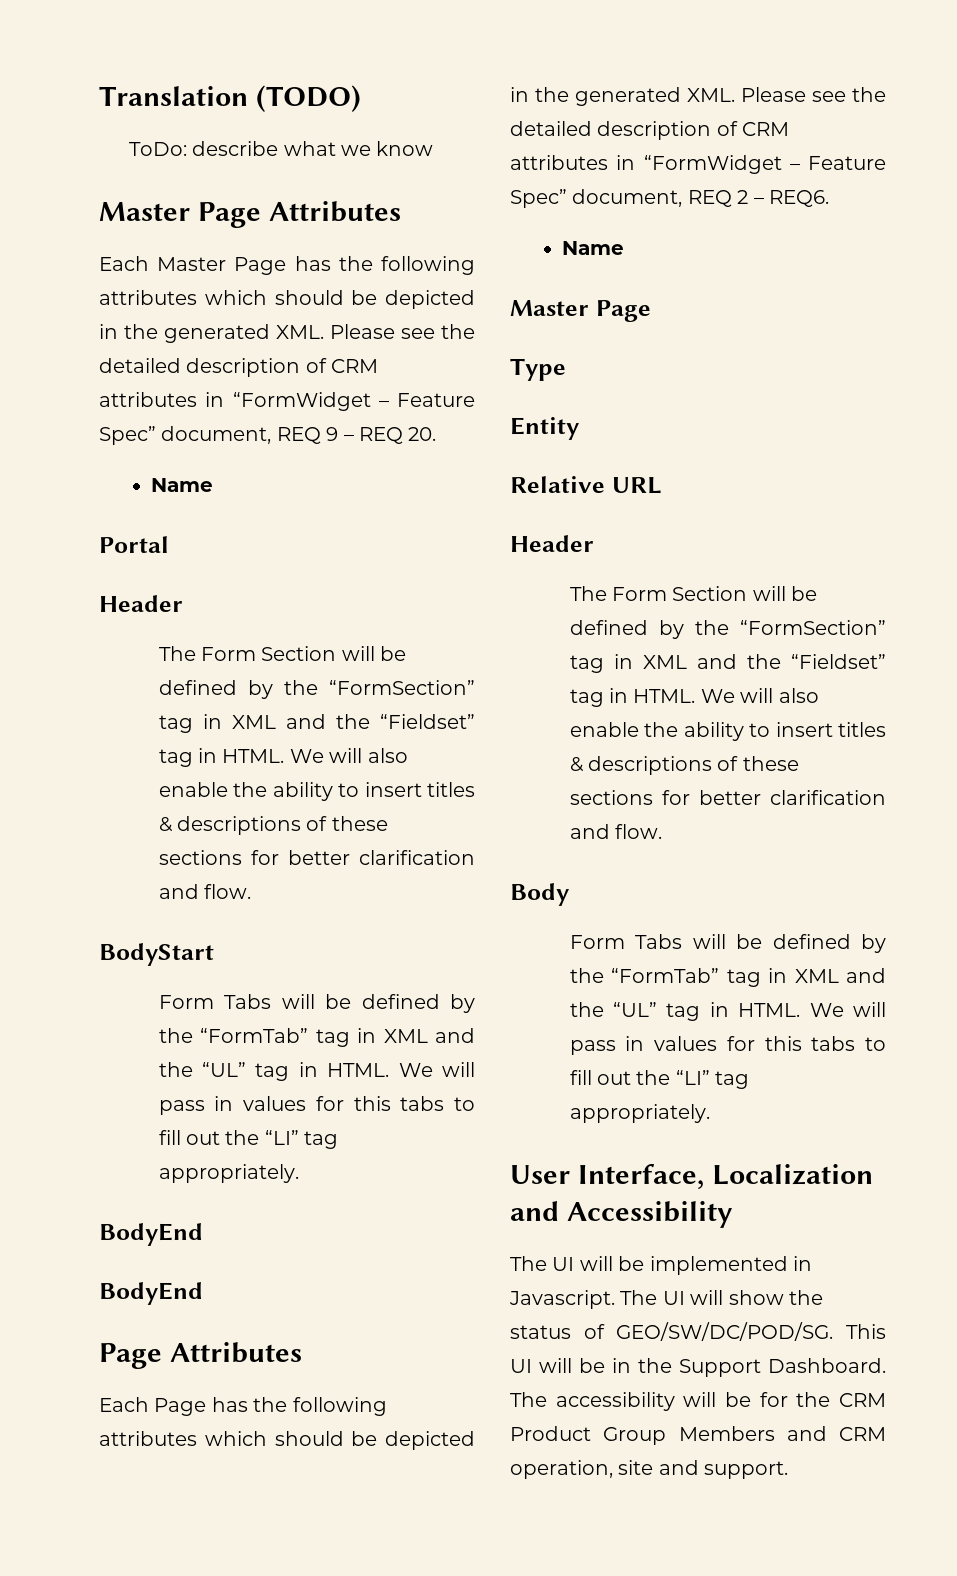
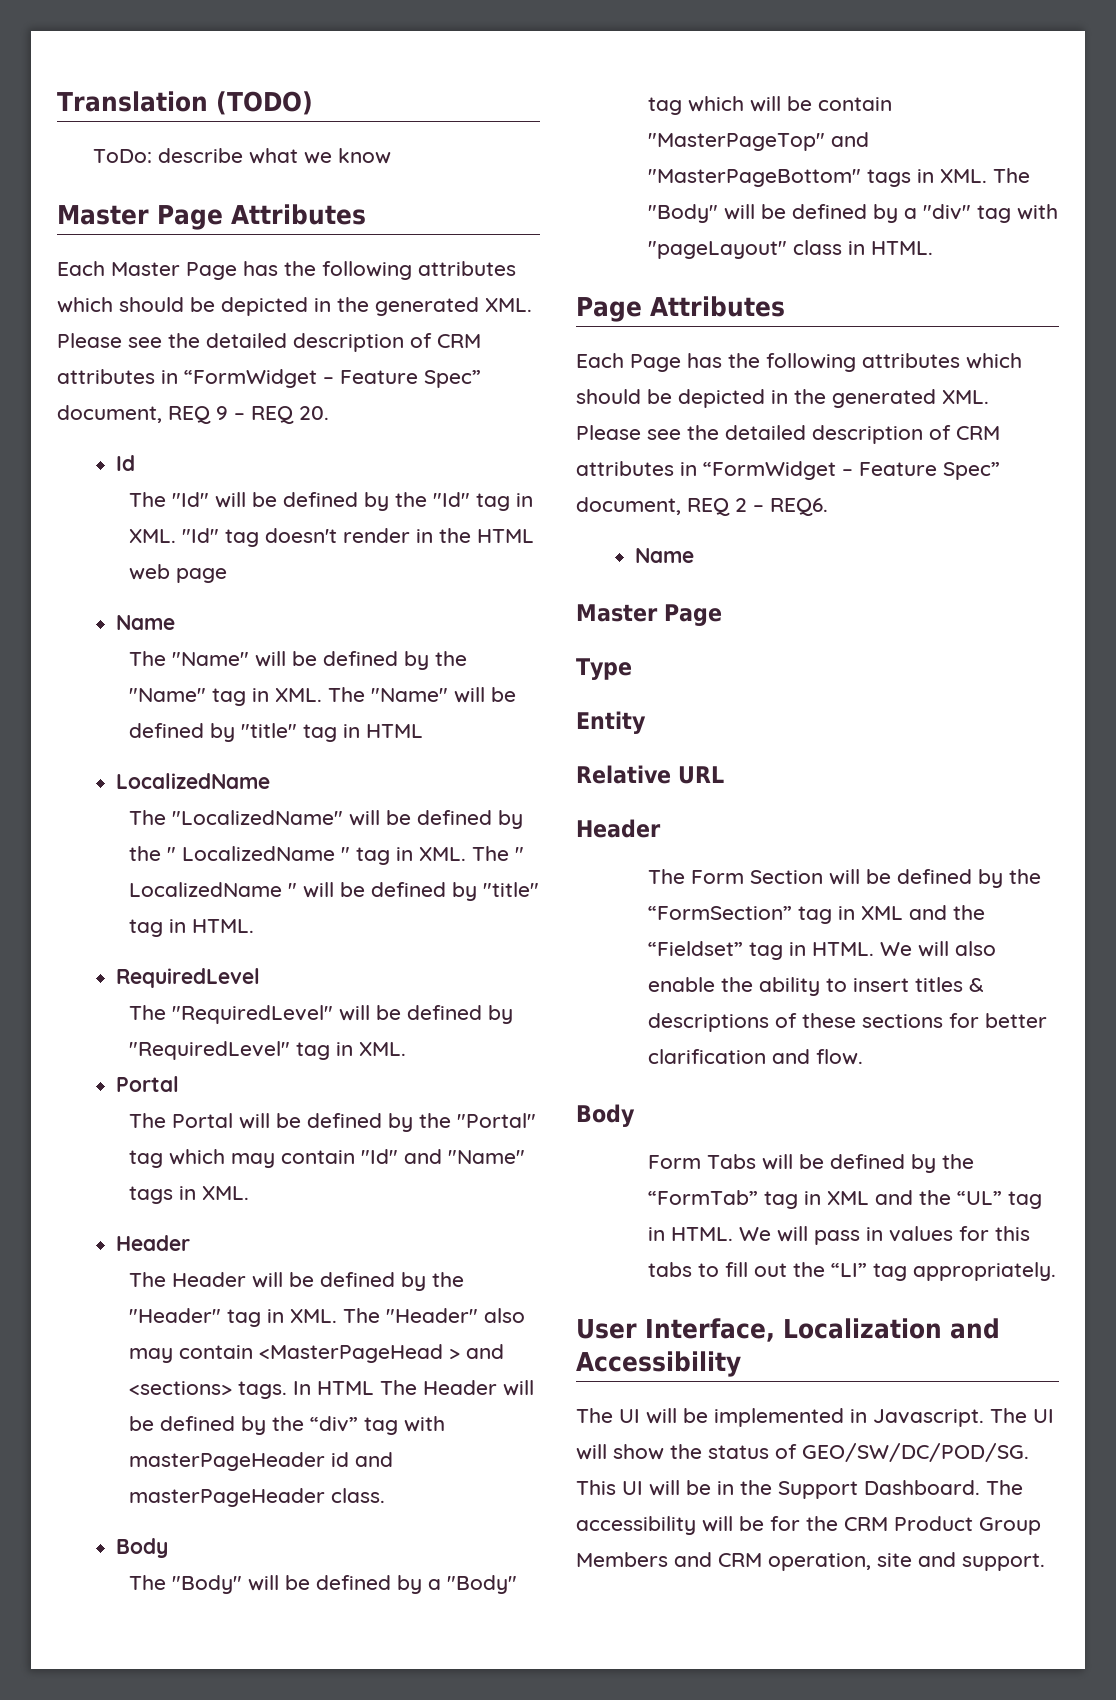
[150,478,213,492] [99,536,169,553] [99,595,183,612] [158,646,407,661] [158,680,475,699] [158,714,475,733] [158,748,408,767] [158,782,475,801] [158,816,388,835] [158,850,475,865] [158,884,252,899] [99,943,214,966] [158,994,475,1013] [158,1028,475,1047] [158,1062,475,1081] [158,1096,475,1115] [158,1130,339,1149] [158,1164,299,1183] [99,1223,203,1246] [99,1282,203,1305] Name // Portal // Header // The Form Section will be defined by the “FormSection” tag in XML and the “Fieldset” tag in HTML. We will also enable the ability to insert titles & descriptions of these sections for better clarification and flow. // BodyStart // Form Tabs will be defined by the “FormTab” tag in XML and the “UL” tag in HTML. We will pass in values for this tabs to fill out the “LI” tag appropriately. // BodyEnd // BodyEnd -> [116,455,136,471] [129,492,534,511] [129,528,535,547] [129,564,228,583] [116,615,176,630] [129,651,468,670] [129,687,517,706] [129,723,424,742] [116,773,271,789] [129,810,524,829] [129,846,525,865] [129,882,540,901] [129,919,255,937] [116,968,261,988] [129,1005,514,1024] [129,1041,407,1060] [116,1076,180,1092] [129,1113,537,1132] [129,1149,526,1168] [129,1186,250,1204] [116,1235,191,1251] [129,1272,465,1291] [129,1308,526,1327] [129,1344,505,1363] [129,1380,535,1399] [129,1416,446,1435] [129,1452,394,1471] [129,1488,386,1507] [116,1538,169,1558] [129,1575,518,1594] [648,96,893,115] [648,132,870,151] [648,168,1031,187] [648,204,1059,223] [648,240,934,259] Id // The "Id" will be defined by the "Id" tag in XML. "Id" tag doesn't render in the HTML web page // Name // The "Name" will be defined by the "Name" tag in XML. The "Name" will be defined by "title" tag in HTML // LocalizedName // The "LocalizedName" will be defined by the " LocalizedName " tag in XML. The " LocalizedName " will be defined by "title" tag in HTML. // RequiredLevel // The "RequiredLevel" will be defined by "RequiredLevel" tag in XML. // Portal // The Portal will be defined by the "Portal" tag which may contain "Id" and "Name" tags in XML. // Header // The Header will be defined by the "Header" tag in XML. The "Header" also may contain <MasterPageHead > and <sections> tags. In HTML The Header will be defined by the “div” tag with masterPageHeader id and masterPageHeader class. // Body // The "Body" will be defined by a "Body" tag which will be contain "MasterPageTop" and "MasterPageBottom" tags in XML. The "Body" will be defined by a "div" tag with "pageLayout" class in HTML.

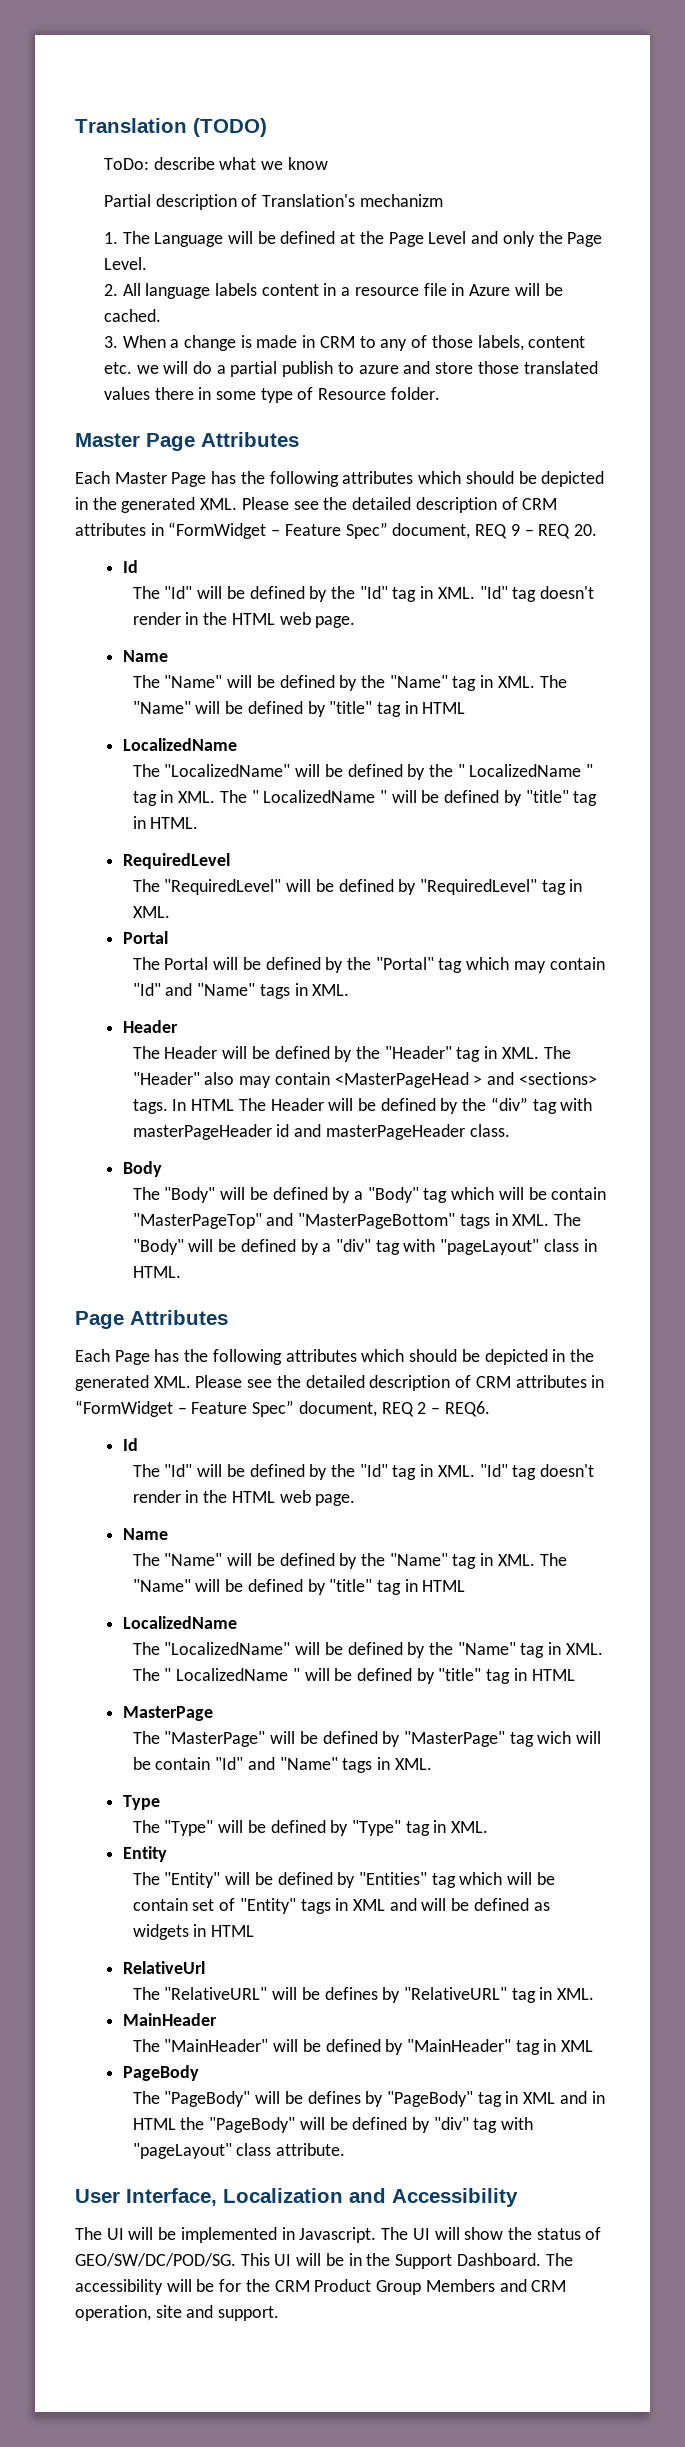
(392, 156) none -> [103,194,443,210] [103,231,603,247] [103,257,147,270] [103,283,563,299] [103,309,161,322] [103,335,586,351] [103,361,598,377] [103,387,440,403] // Partial description of Translation's mechanizm // 1. The Language will be defined at the Page Level and only the Page Level. // 2. All language labels content in a resource file in Azure will be cached. // 3. When a change is made in CRM to any of those labels, content etc. we will do a partial publish to azure and store those translated values there in some type of Resource folder.
[176,568,228,583] page -> [315,616,356,628] page.
[635,548,695,563] [576,604,722,626] [576,658,632,680] [576,711,646,734] [576,765,724,784] [576,819,661,838] [648,869,1042,888] [648,905,986,924] [648,941,997,960] [648,977,985,996] [648,1013,1048,1032] [648,1049,864,1065] [576,1104,635,1127] [648,1154,975,1173] [648,1190,1043,1209] [648,1226,1031,1245] [648,1262,1057,1281] Name // Master Page // Type // Entity // Relative URL // Header // The Form Section will be defined by the “FormSection” tag in XML and the “Fieldset” tag in HTML. We will also enable the ability to insert titles & descriptions of these sections for better clarification and flow. // Body // Form Tabs will be defined by the “FormTab” tag in XML and the “UL” tag in HTML. We will pass in values for this tabs to fill out the “LI” tag appropriately. -> [123,1438,139,1451] [132,1464,595,1480] [132,1490,356,1506] [123,1528,169,1540] [132,1553,567,1569] [132,1579,466,1595] [123,1616,238,1629] [132,1642,603,1658] [132,1668,575,1684] [123,1706,214,1721] [132,1731,602,1747] [132,1757,432,1773] [123,1795,161,1810] [132,1820,489,1836] [123,1846,168,1862] [132,1872,555,1888] [132,1898,550,1914] [132,1924,255,1940] [123,1961,206,1974] [132,1987,595,2003] [123,2013,218,2026] [132,2039,594,2055] [123,2065,200,2081] [132,2091,605,2107] [132,2117,534,2133] [132,2143,346,2159] Id // The "Id" will be defined by the "Id" tag in XML. "Id" tag doesn't render in the HTML web page. // Name // The "Name" will be defined by the "Name" tag in XML. The "Name" will be defined by "title" tag in HTML // LocalizedName // The "LocalizedName" will be defined by the "Name" tag in XML. The " LocalizedName " will be defined by "title" tag in HTML // MasterPage // The "MasterPage" will be defined by "MasterPage" tag wich will be contain "Id" and "Name" tags in XML. // Type // The "Type" will be defined by "Type" tag in XML. // Entity // The "Entity" will be defined by "Entities" tag which will be contain set of "Entity" tags in XML and will be defined as widgets in HTML // RelativeUrl // The "RelativeURL" will be defines by "RelativeURL" tag in XML. // MainHeader // The "MainHeader" will be defined by "MainHeader" tag in XML // PageBody // The "PageBody" will be defines by "PageBody" tag in XML and in HTML the "PageBody" will be defined by "div" tag with "pageLayout" class attribute.

